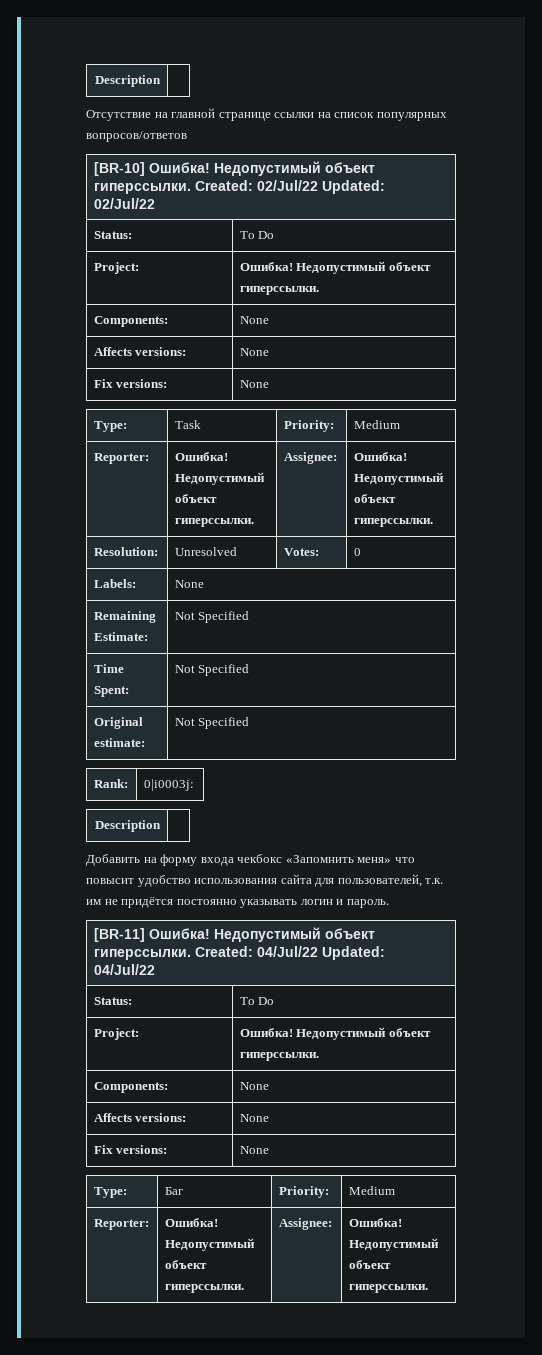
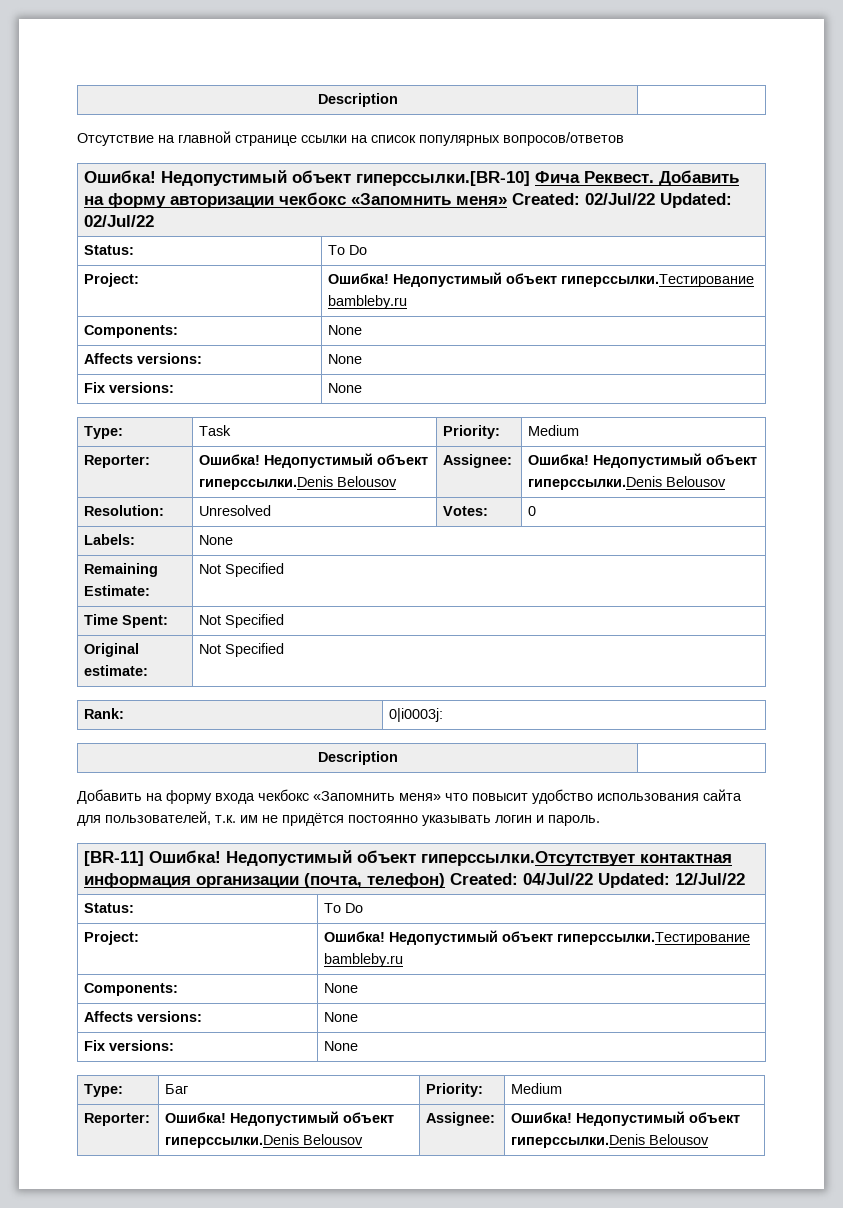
[93,161,375,176] [93,183,191,194] [BR-10] Ошибка! Недопустимый объект гиперссылки. -> [84,170,740,186] [84,192,508,208] Ошибка! Недопустимый объект гиперссылки.[BR-10] Фича Реквест. Добавить на форму авторизации чекбокс «Запомнить меня»
[239,286,319,295] гиперссылки. -> [561,274,755,287] [328,295,408,309] гиперссылки.Тестирование bambleby.ru
[174,518,254,527] [283,452,337,464] [353,452,407,461] [353,472,444,485] [353,494,396,503] [353,518,433,527] гиперссылки. | Assignee: | Ошибка! Недопустимый объект гиперссылки. -> [199,476,398,490] [443,454,513,468] [528,453,758,468] [528,476,727,490] гиперссылки.Denis Belousov | Assignee: | Ошибка! Недопустимый объект гиперссылки.Denis Belousov
[93,949,191,960] гиперссылки. -> [421,851,733,866] [84,873,446,888] гиперссылки.Отсутствует контактная информация организации (почта, телефон)
[93,964,155,975] [93,997,132,1005] [239,997,275,1005] [93,1028,139,1040] [239,1027,431,1040] [239,1052,319,1061] 04/Jul/22 // Status: | To Do // Project: | Ошибка! Недопустимый объект гиперссылки. -> [675,873,746,885] [84,903,135,913] [324,903,364,913] [84,931,140,945] [324,930,751,945] [324,953,404,967] 12/Jul/22 // Status: | To Do // Project: | Ошибка! Недопустимый объект гиперссылки.Тестирование bambleby.ru
[164,1284,244,1293] [278,1218,332,1230] [348,1218,402,1227] [348,1238,439,1251] [348,1260,391,1269] [348,1284,428,1293] гиперссылки. | Assignee: | Ошибка! Недопустимый объект гиперссылки. -> [165,1134,364,1148] [426,1112,496,1126] [511,1111,741,1126] [511,1134,710,1148] гиперссылки.Denis Belousov | Assignee: | Ошибка! Недопустимый объект гиперссылки.Denis Belousov

